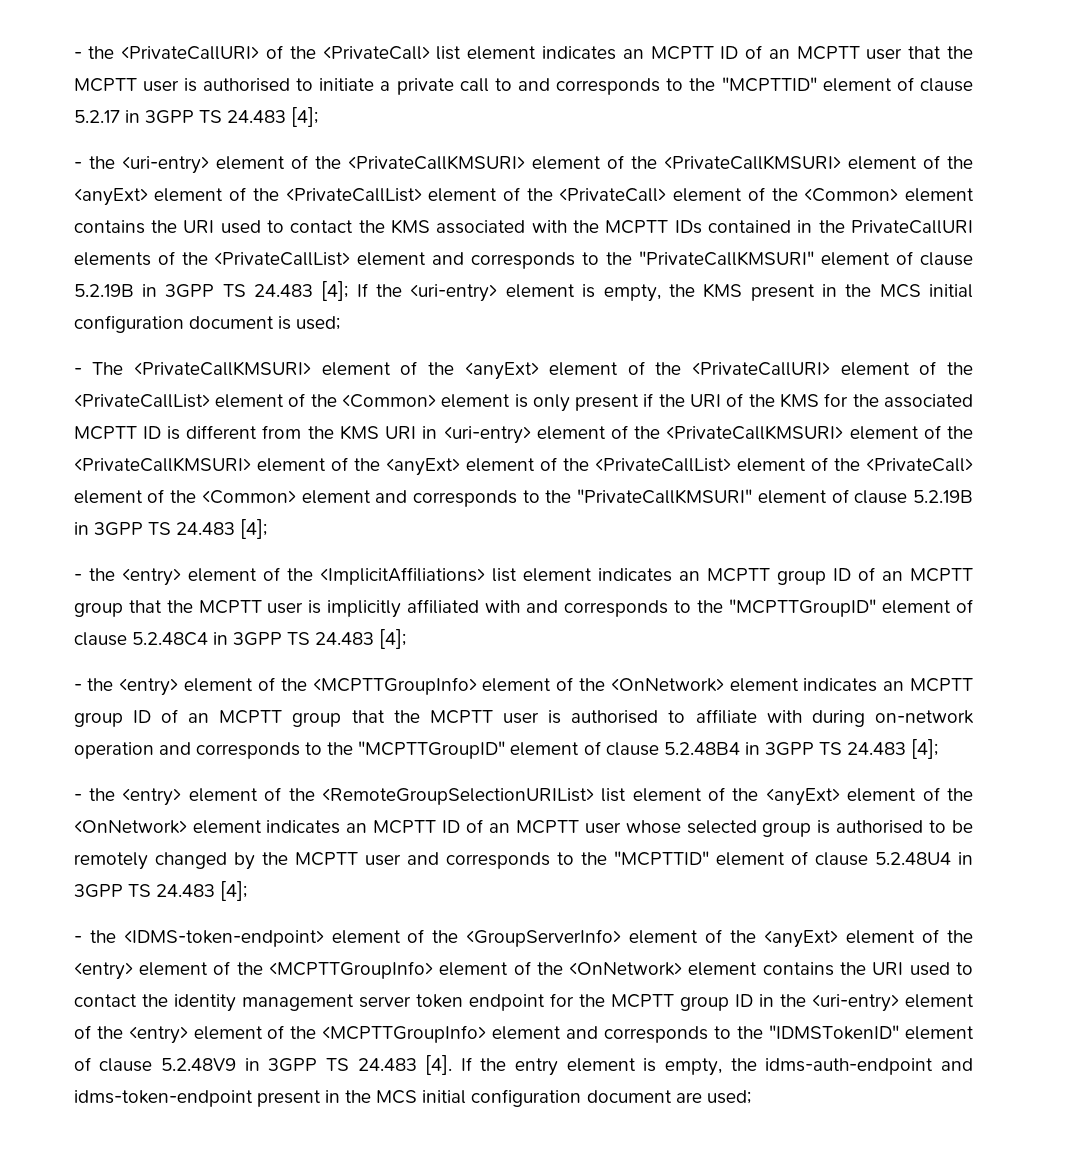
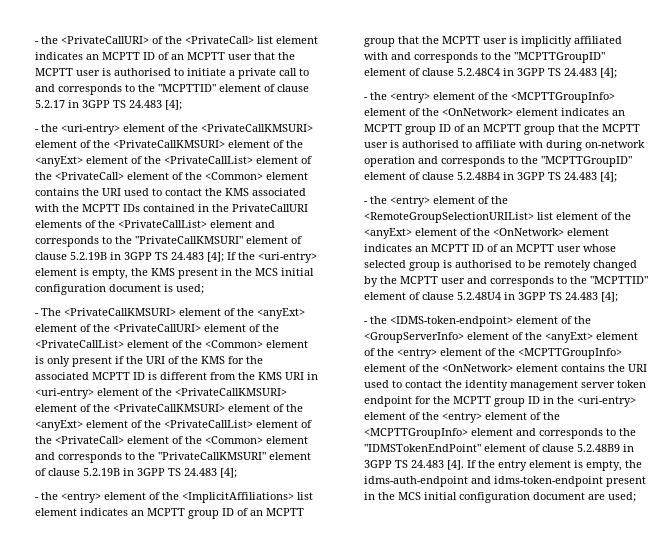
[769,1025,975,1040] [73,1057,236,1072] "IDMSTokenID" element of clause 5.2.48V9 -> [364,444,621,452] "IDMSTokenEndPoint" element of clause 5.2.48B9

